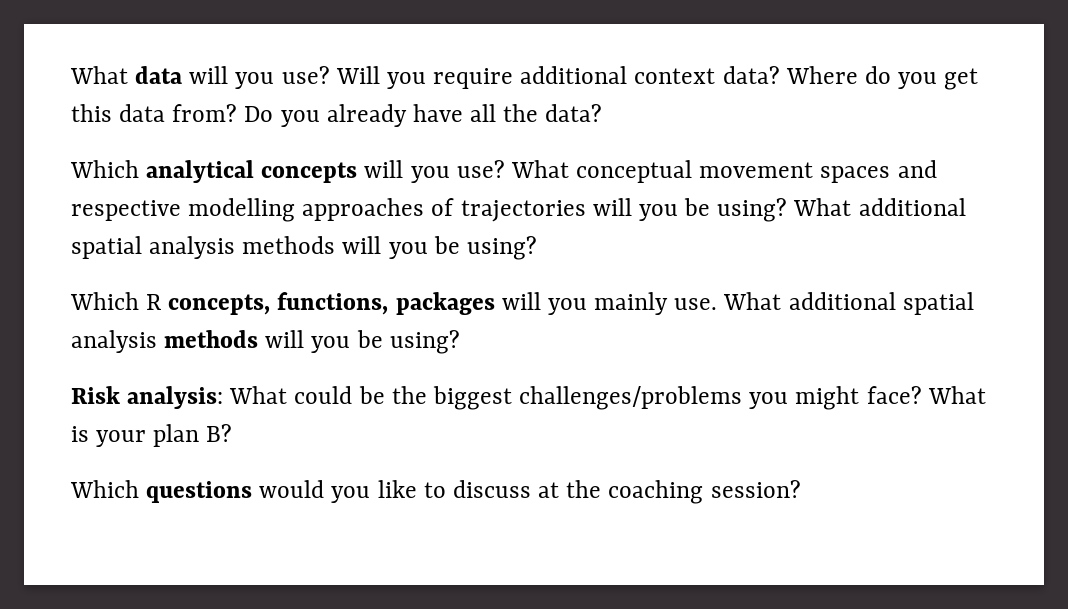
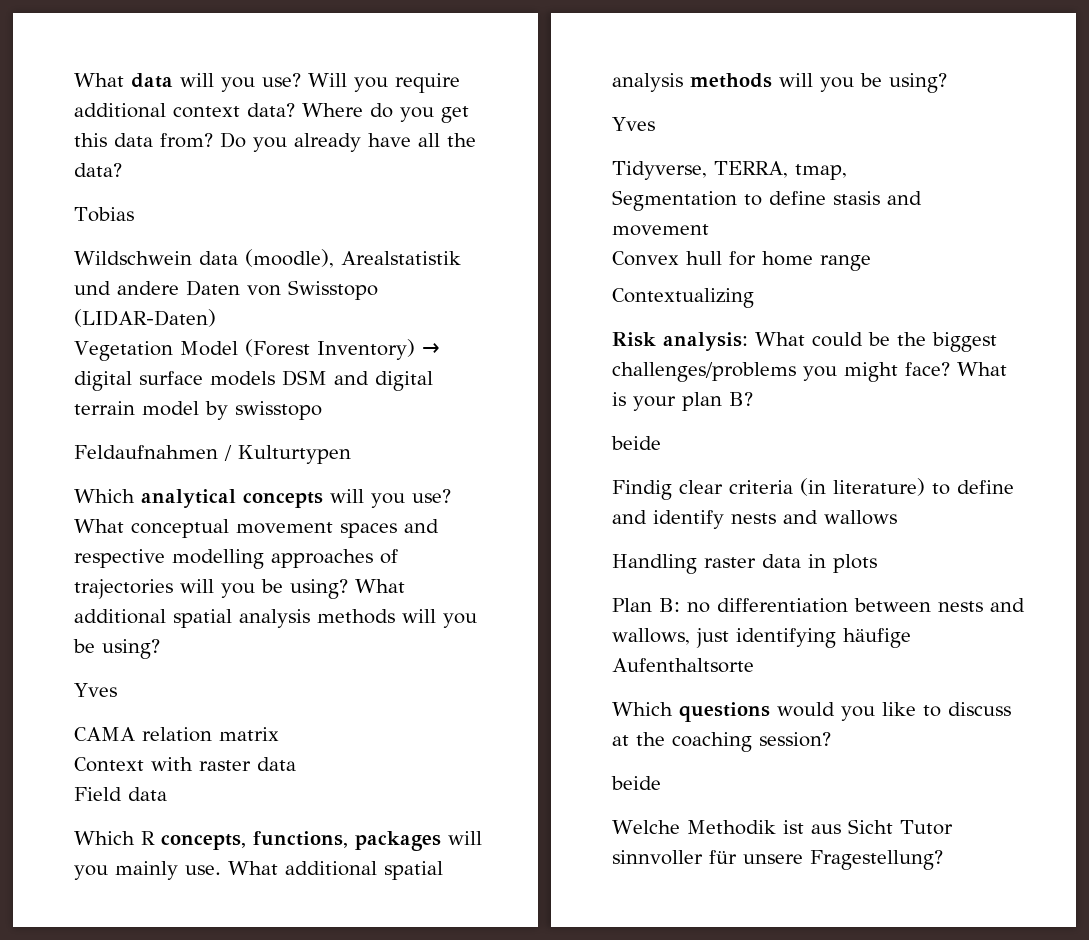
(603, 113) none -> [74,207,134,222] [74,249,461,268] [74,280,378,300] [74,309,216,327] [74,339,440,361] [74,370,433,391] [74,401,322,420] [74,445,351,464] // Tobias // Wildschwein data (moodle), Arealstatistik und andere Daten von Swisstopo (LIDAR-Daten) // Vegetation Model (Forest Inventory) → digital surface models DSM and digital terrain model by swisstopo // Feldaufnahmen / Kulturtypen
(537, 248) none -> [74,683,117,697] [74,727,279,742] [74,757,296,772] [74,787,167,801] // Yves // CAMA relation matrix // Context with raster data // Field data
(460, 342) none -> [612,117,655,131] [612,161,847,180] [612,190,922,211] [612,224,709,236] [612,251,871,271] [612,288,754,308] // Yves // Tidyverse, TERRA, tmap, // Segmentation to define stasis and movement // Convex hull for home range // Contextualizing
(233, 433) none -> [611,436,661,450] [612,478,1014,500] [612,510,897,529] [612,554,877,574] [612,598,1025,613] [612,628,911,648] [612,658,754,673] // beide // Findig clear criteria (in literature) to define and identify nests and wallows // Handling raster data in plots // Plan B: no differentiation between nests and wallows, just identifying häufige Aufenthaltsorte
(801, 489) none -> [611,776,661,790] [612,819,953,835] [612,850,943,870] // beide // Welche Methodik ist aus Sicht Tutor sinnvoller für unsere Fragestellung?

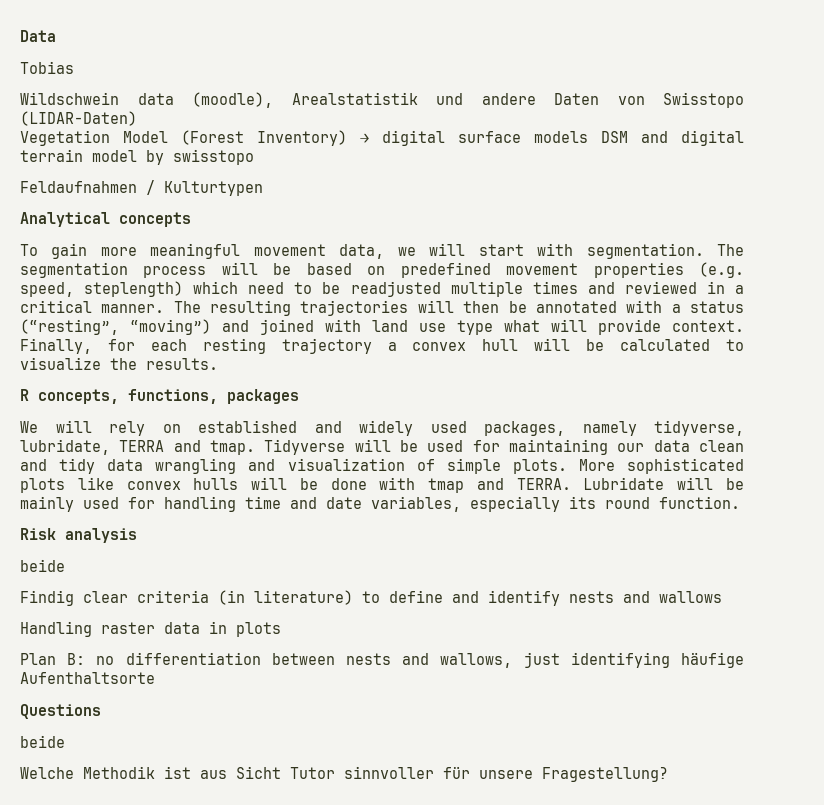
[74,73,460,93] [74,103,469,123] [74,132,476,152] [74,163,122,177] What data will you use? Will you require additional context data? Where do you get this data from? Do you already have all the data? -> [20,30,56,42] Data
[74,489,236,508] Which analytical -> [20,212,110,227] Analytical
[330,489,451,508] [74,519,439,538] [74,549,398,569] [74,579,405,599] [74,609,477,628] [73,639,160,659] [74,683,117,697] [74,727,279,742] [74,757,296,772] [74,787,167,801] [74,831,482,851] [74,861,443,880] [612,73,947,93] [612,117,655,131] [612,161,847,180] [612,190,922,211] [612,224,709,236] [612,251,871,271] [612,288,754,308] [612,332,997,352] [612,362,1007,382] [612,392,753,411] will you use? What conceptual movement spaces and respective modelling approaches of trajectories will you be using? What additional spatial analysis methods will you be using? // Yves // CAMA relation matrix // Context with raster data // Field data // Which R concepts, functions, packages will you mainly use. What additional spatial analysis methods will you be using? // Yves // Tidyverse, TERRA, tmap, // Segmentation to define stasis and movement // Convex hull for home range // Contextualizing // Risk analysis: What could be the biggest challenges/problems you might face? What is your plan B? -> [20,243,744,259] [20,262,745,278] [20,281,745,297] [20,300,745,316] [20,319,744,335] [20,338,744,354] [20,357,218,370] [20,389,299,404] [20,420,744,436] [20,439,745,455] [20,458,745,474] [20,477,744,493] [20,496,740,512] [20,528,137,543] // To gain more meaningful movement data, we will start with segmentation. The segmentation process will be based on predefined movement properties (e.g. speed, steplength) which need to be readjusted multiple times and reviewed in a critical manner. The resulting trajectories will then be annotated with a status (“resting”, “moving”) and joined with land use type what will provide context. Finally, for each resting trajectory a convex hull will be calculated to visualize the results. // R concepts, functions, packages // We will rely on established and widely used packages, namely tidyverse, lubridate, TERRA and tmap. Tidyverse will be used for maintaining our data clean and tidy data wrangling and visualization of simple plots. More sophisticated plots like convex hulls will be done with tmap and TERRA. Lubridate will be mainly used for handling time and date variables, especially its round function. // Risk analysis
[612,702,1011,722] [612,732,831,752] Which questions would you like to discuss at the coaching session? -> [20,704,101,719] Questions

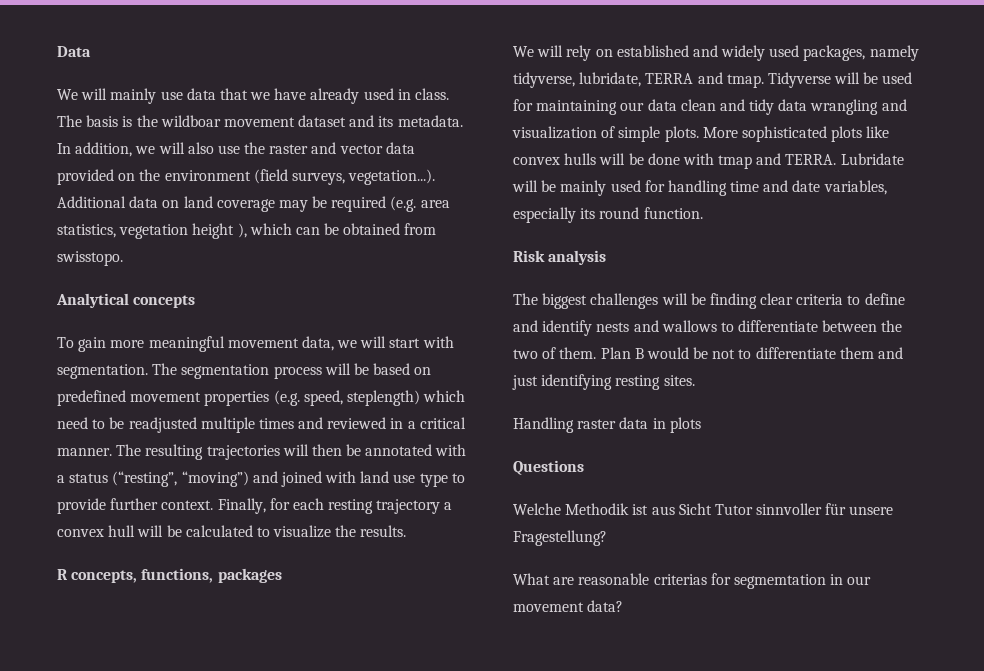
[20,61,74,74] [20,92,744,108] [20,111,137,126] [20,130,744,146] [20,149,254,165] [20,180,263,196] Tobias // Wildschwein data (moodle), Arealstatistik und andere Daten von Swisstopo (LIDAR-Daten) // Vegetation Model (Forest Inventory) → digital surface models DSM and digital terrain model by swisstopo // Feldaufnahmen / Kulturtypen -> [57,88,450,104] [57,115,463,127] [57,142,415,157] [57,169,436,185] [57,196,450,212] [57,223,437,239] [57,251,123,266] We will mainly use data that we have already used in class. The basis is the wildboar movement dataset and its metadata. In addition, we will also use the raster and vector data provided on the environment (field surveys, vegetation...). Additional data on land coverage may be required (e.g. area statistics, vegetation height ), which can be obtained from swisstopo.
[504,319,661,335] what will provide -> [451,473,465,483] [57,498,159,514] to provide further
[20,559,65,572] [20,590,353,606] beide // Findig clear criteria (in literature) -> [513,293,844,309] The biggest challenges will be finding clear criteria
(722, 597) none -> [720,320,903,332] [513,347,904,359] [512,374,695,390] to differentiate between the two of them. Plan B would be not to differentiate them and just identifying resting sites.
[20,652,744,668] [20,672,155,684] // Plan B: no differentiation between nests and wallows, just identifying häufige Aufenthaltsorte -> (701, 425) none
[20,735,65,748] // beide -> (584, 467) none
(668, 774) none -> [513,573,872,589] [513,600,624,612] // What are reasonable criterias for segmemtation in our movement data?

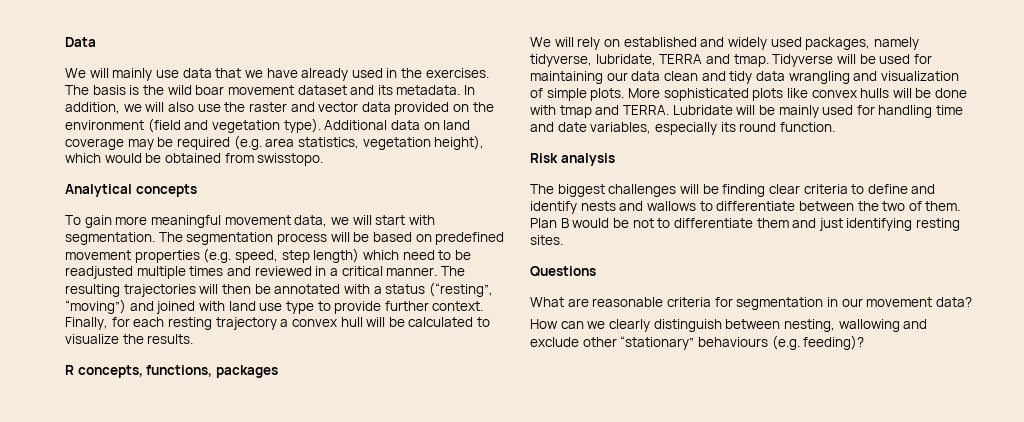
[415,88,450,100] class. -> [401,68,489,78] the exercises.
[160,115,221,127] wildboar -> [167,85,225,95] wild boar
[291,169,436,185] surveys, vegetation...). -> [184,118,321,133] and vegetation type).
[192,223,320,239] height ), which can -> [434,135,485,150] [65,153,142,163] height), which would
[346,390,420,406] steplength) -> [281,248,360,263] step length)
[513,417,701,433] [513,460,584,475] [513,503,894,515] [513,530,607,546] Handling raster data in plots // Questions // Welche Methodik ist aus Sicht Tutor sinnvoller für unsere Fragestellung? -> [530,266,596,277] Questions
[653,573,826,589] criterias for segmemtation -> [666,297,824,310] criteria for segmentation
(624, 606) none -> [530,319,928,332] [530,335,865,350] // How can we clearly distinguish between nesting, wallowing and exclude other “stationary” behaviours (e.g. feeding)?

